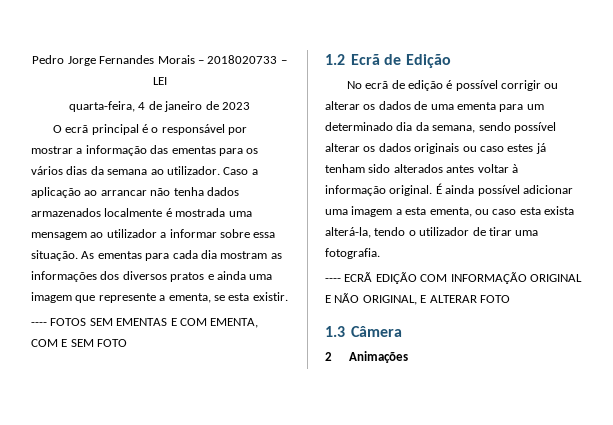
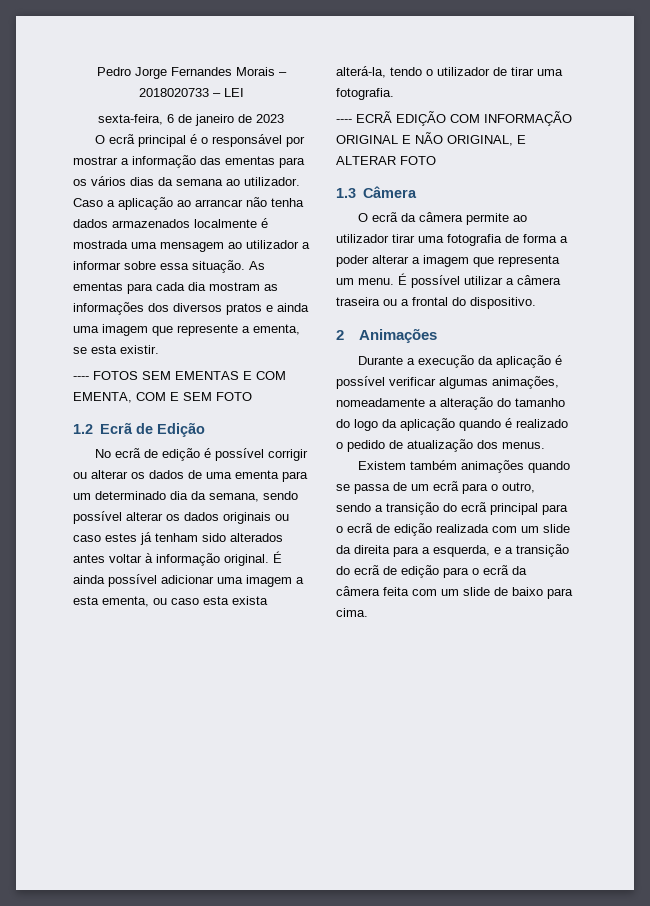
[69,101,146,112] quarta-feira, 4 -> [98,114,174,125] sexta-feira, 6
[325,351,408,363] 2 Animações -> [357,212,527,225] [336,234,568,246] [336,255,560,267] [336,273,561,288] [336,297,536,309] [336,328,437,343] [357,355,562,368] [336,376,559,389] [336,397,565,410] [336,418,568,431] [336,439,545,452] [357,460,570,473] [336,481,535,494] [336,502,568,515] [336,523,570,536] [336,544,569,557] [336,565,527,578] [336,586,573,599] [336,608,368,617] O ecrã da câmera permite ao utilizador tirar uma fotografia de forma a poder alterar a imagem que representa um menu. É possível utilizar a câmera traseira ou a frontal do dispositivo. // 2 Animações // Durante a execução da aplicação é possível verificar algumas animações, nomeadamente a alteração do tamanho do logo da aplicação quando é realizado o pedido de atualização dos menus. // Existem também animações quando se passa de um ecrã para o outro, sendo a transição do ecrã principal para o ecrã de edição realizada com um slide da direita para a esquerda, e a transição do ecrã de edição para o ecrã da câmera feita com um slide de baixo para cima.

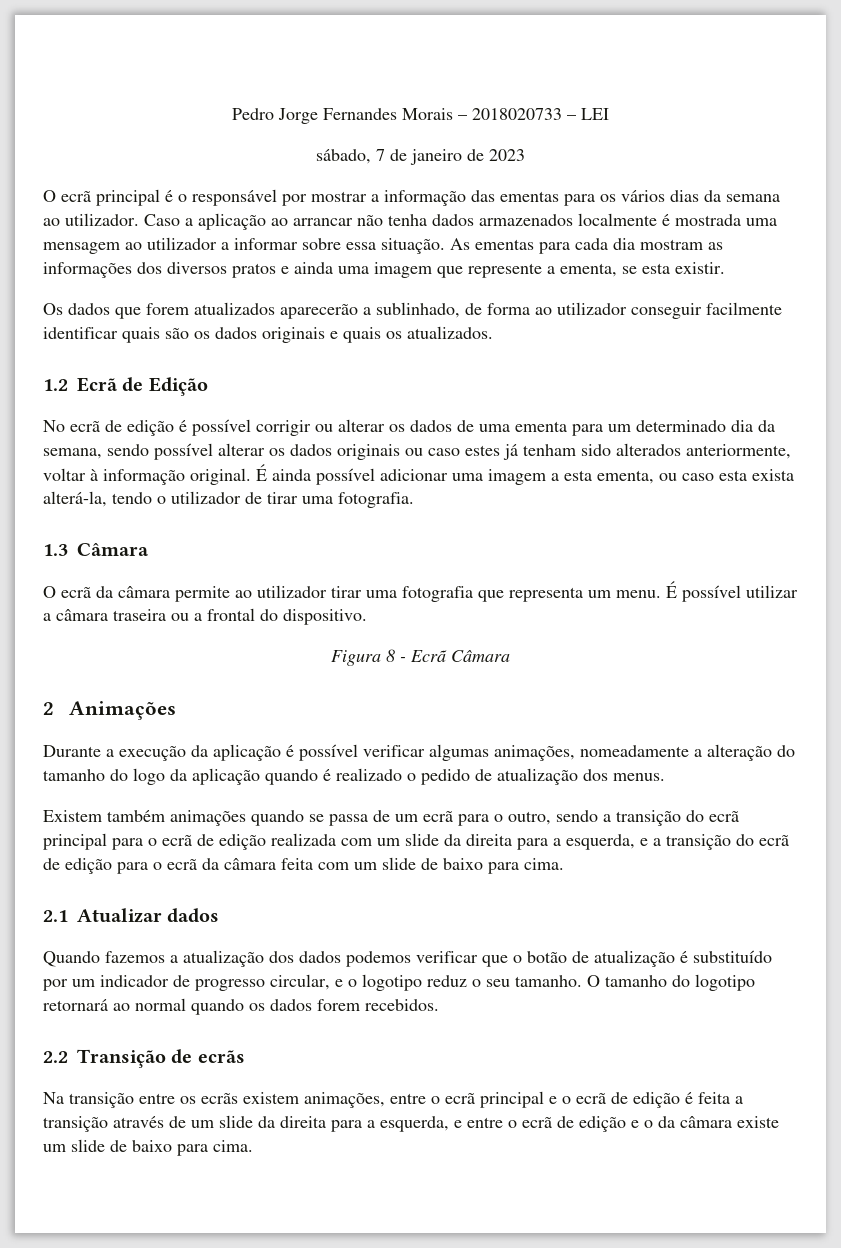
[98,114,174,125] sexta-feira, 6 -> [316,149,385,164] sábado, 7
[73,371,286,380] [73,392,252,403] ---- FOTOS SEM EMENTAS E COM EMENTA, COM E SEM FOTO -> [43,302,782,319] [43,326,493,343] Os dados que forem atualizados aparecerão a sublinhado, de forma ao utilizador conseguir facilmente identificar quais são os dados originais e quais os atualizados.
[73,554,105,563] antes -> [686,444,791,459] anteriormente,
[336,111,572,126] [336,132,526,146] [336,156,436,165] // ---- ECRÃ EDIÇÃO COM INFORMAÇÃO ORIGINAL E NÃO ORIGINAL, E ALTERAR FOTO -> (414, 500) none
[362,186,417,198] Câmera -> [77,543,149,556] Câmara
[418,212,463,222] câmera -> [118,586,170,598] câmara
[505,234,568,243] [336,255,469,267] de forma a poder alterar a imagem -> (473, 594) none
[517,275,561,285] câmera -> [56,609,108,621] câmara
(536, 303) none -> [331,649,510,666] // Figura 8 - Ecrã Câmara
[336,586,380,596] câmera -> [224,858,276,870] câmara
(368, 612) none -> [43,908,220,923] [43,950,772,967] [43,974,755,991] [43,998,439,1015] [43,1049,245,1068] [43,1091,743,1108] [43,1115,779,1132] [43,1139,253,1156] // 2.1 Atualizar dados // Quando fazemos a atualização dos dados podemos verificar que o botão de atualização é substituído por um indicador de progresso circular, e o logotipo reduz o seu tamanho. O tamanho do logotipo retornará ao normal quando os dados forem recebidos. // 2.2 Transição de ecrãs // Na transição entre os ecrãs existem animações, entre o ecrã principal e o ecrã de edição é feita a transição através de um slide da direita para a esquerda, e entre o ecrã de edição e o da câmara existe um slide de baixo para cima.

